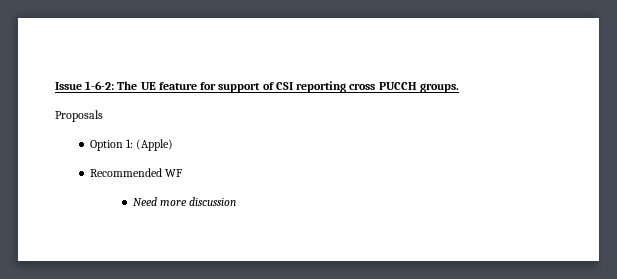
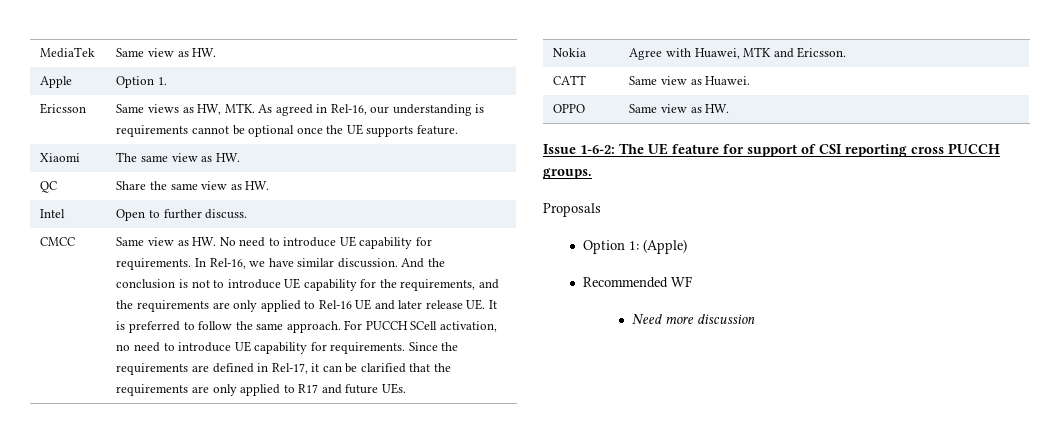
(55, 86) none -> [40,47,96,58] [116,48,217,57] [40,76,73,88] [116,76,168,88] [40,103,87,114] [116,103,485,116] [116,124,458,137] [40,153,81,162] [116,152,240,162] [40,181,58,193] [116,181,270,190] [40,209,66,218] [116,209,248,221] [40,237,76,246] [116,236,432,249] [116,258,445,270] [116,278,499,291] [116,299,497,312] [116,320,497,333] [116,341,459,354] [116,363,451,375] [116,383,406,396] [553,48,587,57] [629,47,847,60] [553,75,587,85] [629,76,751,86] [553,104,586,113] [629,104,730,113] MediaTek | Same view as HW. // Apple | Option 1. // Ericsson | Same views as HW, MTK. As agreed in Rel-16, our understanding is requirements cannot be optional once the UE supports feature. // Xiaomi | The same view as HW. // QC | Share the same view as HW. // Intel | Open to further discuss. // CMCC | Same view as HW. No need to introduce UE capability for requirements. In Rel-16, we have similar discussion. And the conclusion is not to introduce UE capability for the requirements, and the requirements are only applied to Rel-16 UE and later release UE. It is preferred to follow the same approach. For PUCCH SCell activation, no need to introduce UE capability for requirements. Since the requirements are defined in Rel-17, it can be clarified that the requirements are only applied to R17 and future UEs. // Nokia | Agree with Huawei, MTK and Ericsson. // CATT | Same view as Huawei. // OPPO | Same view as HW. //

